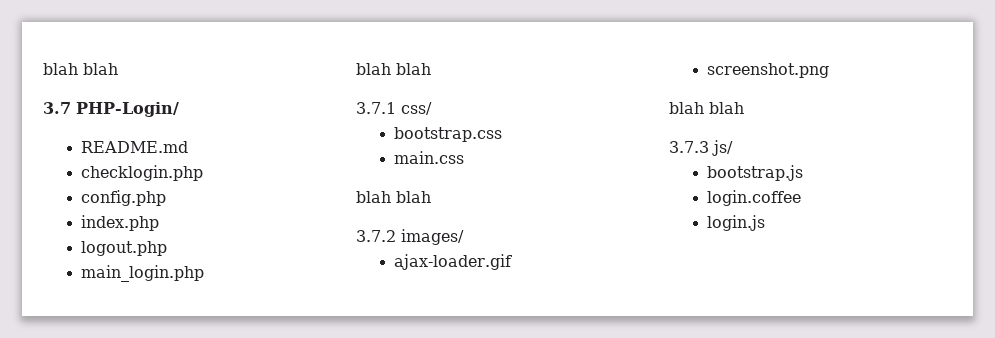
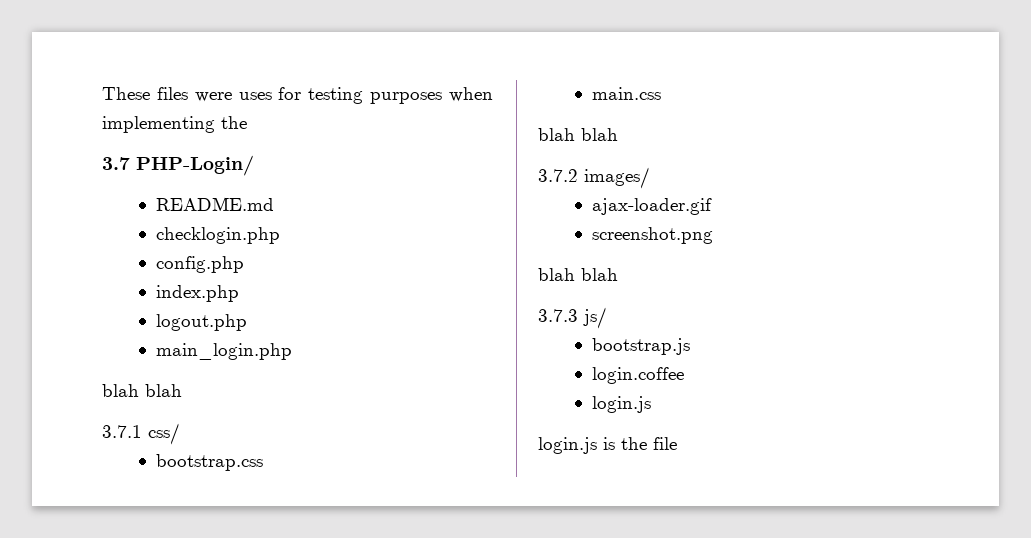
[43,63,118,75] blah blah -> [102,87,493,104] [102,116,247,133] These files were uses for testing purposes when implementing the
(766, 223) none -> [538,437,677,454] // login.js is the file

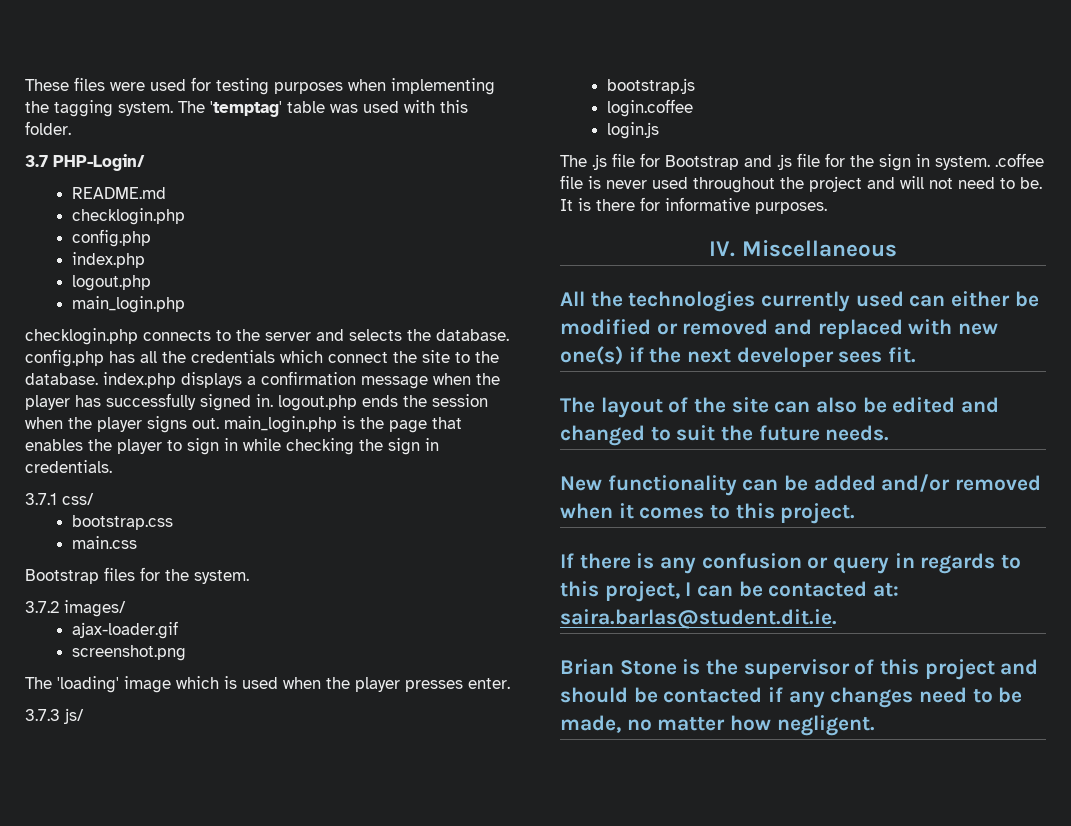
[238,92,272,100] uses -> [150,79,186,91] used
(247, 122) none -> [54,100,468,117] [25,121,71,135] tagging system. The 'temptag' table was used with this folder.
[102,384,182,397] blah blah -> [25,328,509,345] [25,349,499,367] [25,371,500,389] [25,393,488,411] [25,416,462,433] [25,438,439,455] [25,460,112,473] checklogin.php connects to the server and selects the database. config.php has all the credentials which connect the site to the database. index.php displays a confirmation message when the player has successfully signed in. logout.php ends the session when the player signs out. main_login.php is the page that enables the player to sign in while checking the sign in credentials.
[538,128,618,141] blah blah -> [25,567,249,584] Bootstrap files for the system.
[538,268,618,281] blah blah -> [25,676,510,693] The 'loading' image which is used when the player presses enter.
[538,437,677,454] login.js is the file -> [560,153,1044,171] [560,175,1042,193] [560,197,827,214] [709,240,897,257] [560,291,1039,312] [560,319,999,339] [560,346,917,367] [560,397,1000,418] [560,425,890,446] [560,474,1042,496] [560,503,856,524] [560,553,1022,574] [560,581,900,602] [560,609,837,629] [560,659,1039,680] [560,687,1023,708] [560,715,875,736] The .js file for Bootstrap and .js file for the sign in system. .coffee file is never used throughout the project and will not need to be. It is there for informative purposes. // IV. Miscellaneous // All the technologies currently used can either be modified or removed and replaced with new one(s) if the next developer sees fit. // The layout of the site can also be edited and changed to suit the future needs. // New functionality can be added and/or removed when it comes to this project. // If there is any confusion or query in regards to this project, I can be contacted at: saira.barlas@student.dit.ie. // Brian Stone is the supervisor of this project and should be contacted if any changes need to be made, no matter how negligent.

